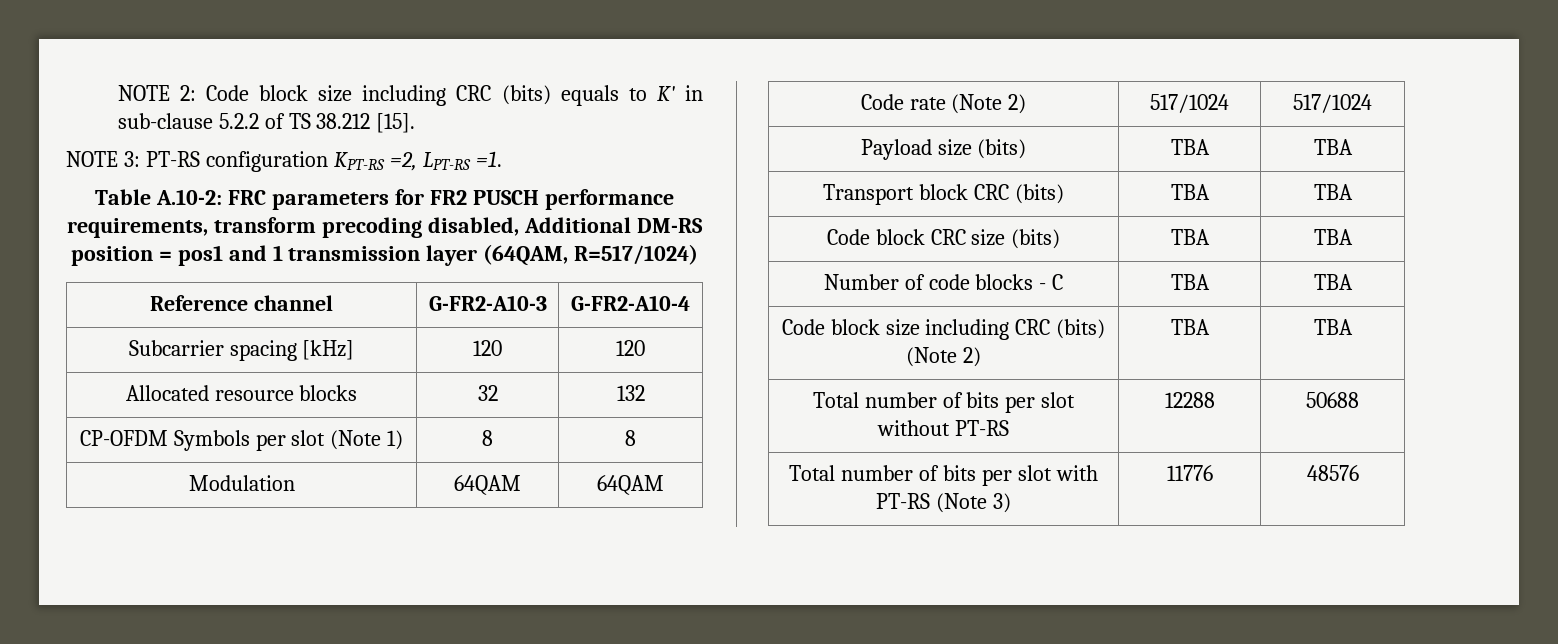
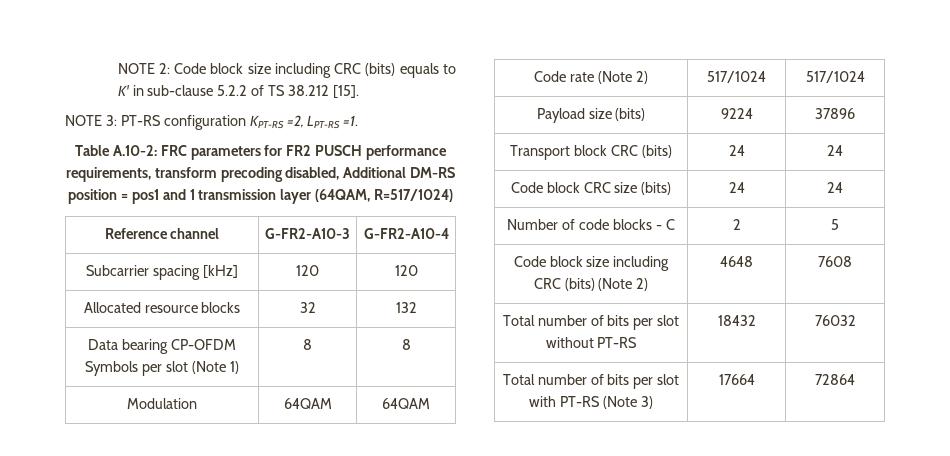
(645, 393) none -> [88,339,168,354] Data bearing
[1170,139,1210,155] [1313,139,1353,155] TBA | TBA -> [720,108,753,119] [815,108,855,119] 9224 | 37896
[1170,184,1210,200] [1313,184,1353,200] TBA | TBA -> [728,145,745,156] [827,145,843,156] 24 | 24
[1170,229,1210,245] [1313,229,1353,245] TBA | TBA -> [728,182,745,193] [827,182,843,193] 24 | 24
[1170,274,1210,290] [1313,274,1353,290] TBA | TBA -> [732,219,741,230] [831,219,839,230] 2 | 5
[1170,319,1210,335] [1313,319,1353,335] TBA | TBA -> [720,256,753,267] [818,256,852,267] 4648 | 7608
[1164,392,1215,408] [1306,392,1359,408] 12288 | 50688 -> [717,315,756,326] [814,315,856,326] 18432 | 76032
[1166,465,1213,481] [1306,465,1359,481] 11776 | 48576 -> [718,374,755,385] [815,374,855,385] 17664 | 72864

